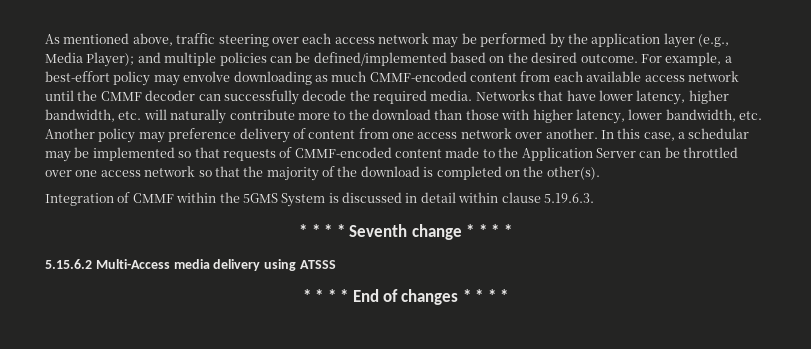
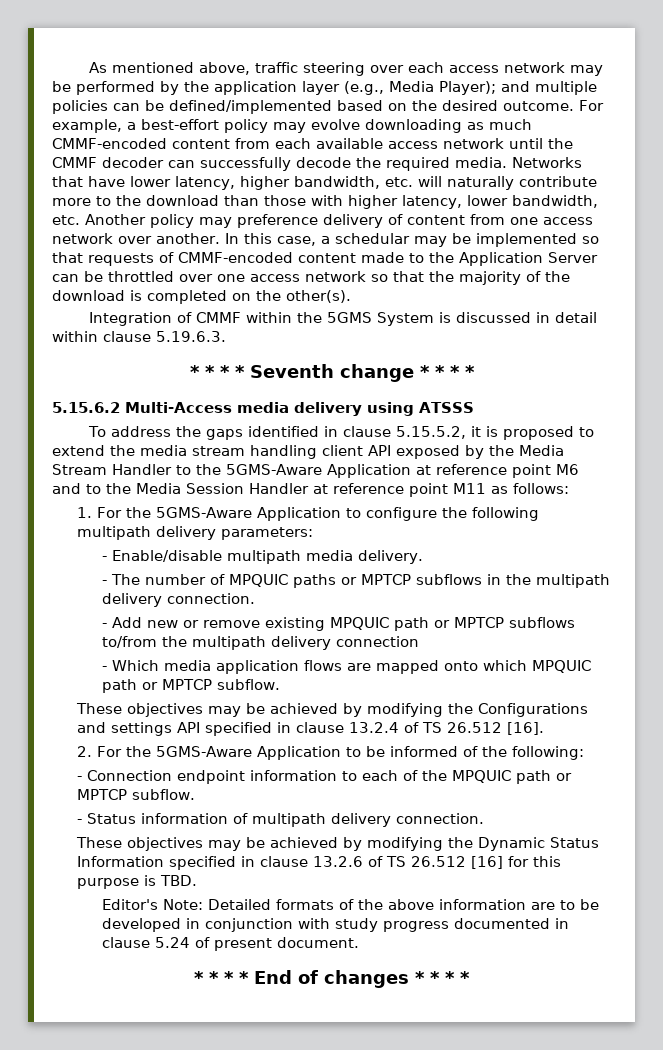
[183,71,231,82] envolve -> [311,119,360,130] evolve
(336, 264) none -> [87,426,595,440] [52,445,564,459] [52,464,579,478] [52,483,569,497] [77,507,540,521] [77,526,314,540] [102,550,424,564] [102,574,611,588] [102,593,256,607] [102,617,576,631] [102,636,420,650] [102,660,592,674] [102,679,281,693] [76,703,589,717] [77,722,545,736] [77,746,585,760] [77,770,573,784] [77,789,196,800] [77,813,485,827] [76,837,600,851] [77,856,562,870] [77,875,198,889] [102,899,600,910] [102,918,570,932] [102,937,360,951] // To address the gaps identified in clause 5.15.5.2, it is proposed to extend the media stream handling client API exposed by the Media Stream Handler to the 5GMS-Aware Application at reference point M6 and to the Media Session Handler at reference point M11 as follows: // 1. For the 5GMS-Aware Application to configure the following multipath delivery parameters: // - Enable/disable multipath media delivery. // - The number of MPQUIC paths or MPTCP subflows in the multipath delivery connection. // - Add new or remove existing MPQUIC path or MPTCP subflows to/from the multipath delivery connection // - Which media application flows are mapped onto which MPQUIC path or MPTCP subflow. // These objectives may be achieved by modifying the Configurations and settings API specified in clause 13.2.4 of TS 26.512 [16]. // 2. For the 5GMS-Aware Application to be informed of the following: // - Connection endpoint information to each of the MPQUIC path or MPTCP subflow. // - Status information of multipath delivery connection. // These objectives may be achieved by modifying the Dynamic Status Information specified in clause 13.2.6 of TS 26.512 [16] for this purpose is TBD. // Editor's Note: Detailed formats of the above information are to be developed in conjunction with study progress documented in clause 5.24 of present document.

